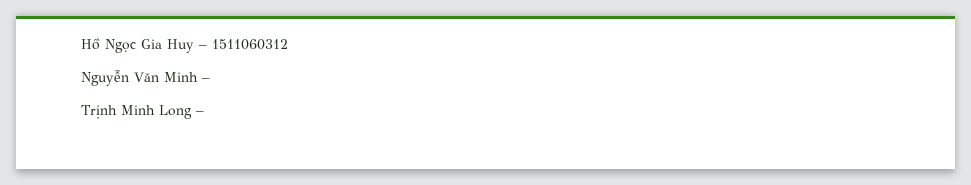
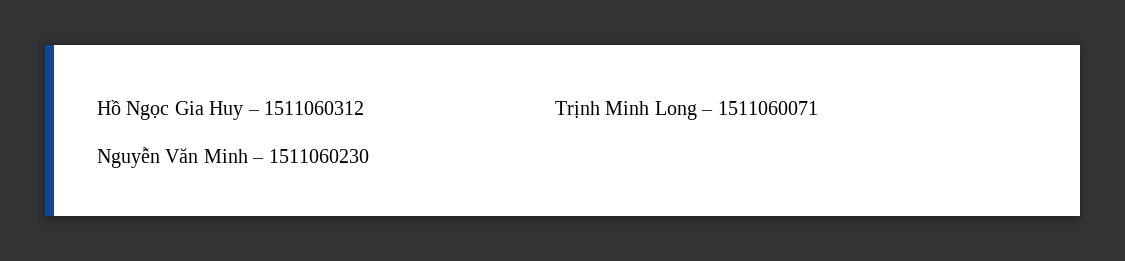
(210, 80) none -> [268,149,369,163] 1511060230
(204, 113) none -> [717,101,818,115] 1511060071

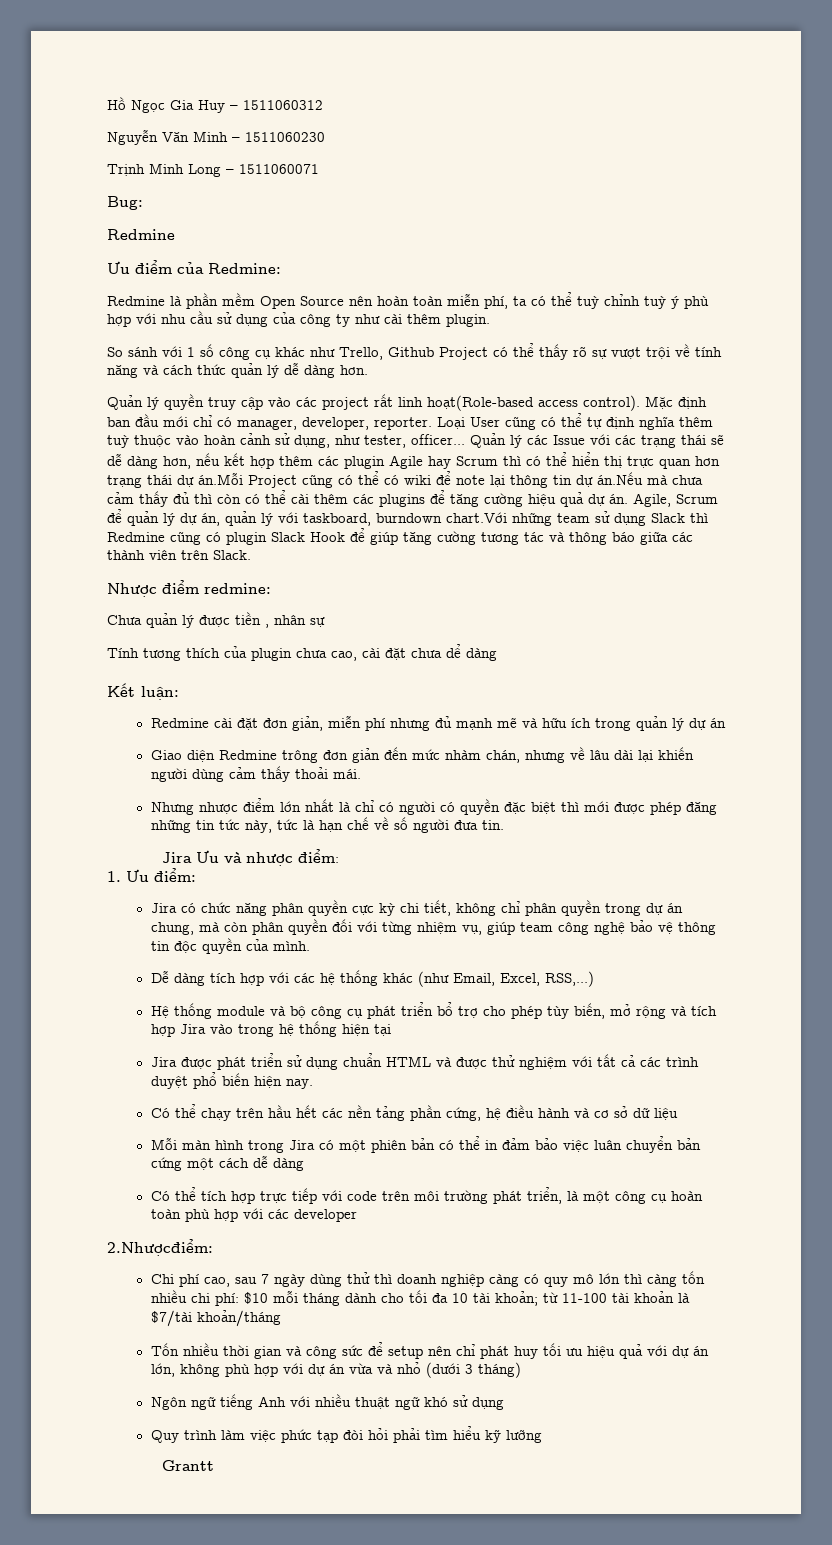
(818, 108) none -> [107,196,143,210] [107,229,175,240] [107,260,281,274] [107,292,709,309] [107,311,490,327] [107,343,722,360] [107,362,368,378] [107,394,707,411] [107,413,713,430] [107,433,724,448] [107,452,720,469] [107,471,703,488] [107,490,718,507] [107,509,708,526] [107,528,693,545] [107,549,251,560] [107,580,271,597] [107,612,325,628] [107,644,497,661] [107,683,179,700] [150,715,726,731] [150,747,694,763] [150,766,361,782] [150,798,717,815] [150,817,504,833] [162,849,340,866] [107,868,196,882] [150,900,683,916] [150,919,716,935] [150,938,310,954] [150,970,594,987] [150,1002,717,1019] [150,1021,391,1037] [150,1053,699,1070] [150,1072,313,1089] [150,1104,678,1121] [150,1136,701,1153] [150,1155,304,1171] [150,1187,703,1204] [150,1208,357,1222] [107,1239,213,1256] [150,1271,705,1287] [150,1290,690,1306] [150,1310,281,1327] [150,1342,709,1359] [150,1362,521,1378] [150,1394,504,1410] [150,1426,542,1443] [162,1460,215,1471] // Bug: // Redmine // Ưu điểm của Redmine: // Redmine là phần mềm Open Source nên hoàn toàn miễn phí, ta có thể tuỳ chỉnh tuỳ ý phù hợp với nhu cầu sử dụng của công ty như cài thêm plugin. // So sánh với 1 số công cụ khác như Trello, Github Project có thể thấy rõ sự vượt trội về tính năng và cách thức quản lý dễ dàng hơn. // Quản lý quyền truy cập vào các project rất linh hoạt(Role-based access control). Mặc định ban đầu mới chỉ có manager, developer, reporter. Loại User cũng có thể tự định nghĩa thêm tuỳ thuộc vào hoàn cảnh sử dụng, như tester, officer... Quản lý các Issue với các trạng thái sẽ dễ dàng hơn, nếu kết hợp thêm các plugin Agile hay Scrum thì có thể hiển thị trực quan hơn trạng thái dự án.Mỗi Project cũng có thể có wiki để note lại thông tin dự án.Nếu mà chưa cảm thấy đủ thì còn có thể cài thêm các plugins để tăng cường hiệu quả dự án. Agile, Scrum để quản lý dự án, quản lý với taskboard, burndown chart.Với những team sử dụng Slack thì Redmine cũng có plugin Slack Hook để giúp tăng cường tương tác và thông báo giữa các thành viên trên Slack. // Nhược điểm redmine: // Chưa quản lý được tiền , nhân sự // Tính tương thích của plugin chưa cao, cài đặt chưa dể dàng // Kết luận: // Redmine cài đặt đơn giản, miễn phí nhưng đủ mạnh mẽ và hữu ích trong quản lý dự án // Giao diện Redmine trông đơn giản đến mức nhàm chán, nhưng về lâu dài lại khiến người dùng cảm thấy thoải mái. // Nhưng nhược điểm lớn nhất là chỉ có người có quyền đặc biệt thì mới được phép đăng những tin tức này, tức là hạn chế về số người đưa tin. // Jira Ưu và nhược điểm: // 1. Ưu điểm: // Jira có chức năng phân quyền cực kỳ chi tiết, không chỉ phân quyền trong dự án chung, mà còn phân quyền đối với từng nhiệm vụ, giúp team công nghệ bảo vệ thông tin độc quyền của mình. // Dễ dàng tích hợp với các hệ thống khác (như Email, Excel, RSS,...) // Hệ thống module và bộ công cụ phát triển bổ trợ cho phép tùy biến, mở rộng và tích hợp Jira vào trong hệ thống hiện tại // Jira được phát triển sử dụng chuẩn HTML và được thử nghiệm với tất cả các trình duyệt phổ biến hiện nay. // Có thể chạy trên hầu hết các nền tảng phần cứng, hệ điều hành và cơ sở dữ liệu // Mỗi màn hình trong Jira có một phiên bản có thể in đảm bảo việc luân chuyển bản cứng một cách dễ dàng // Có thể tích hợp trực tiếp với code trên môi trường phát triển, là một công cụ hoàn toàn phù hợp với các developer // 2.Nhượcđiểm: // Chi phí cao, sau 7 ngày dùng thử thì doanh nghiệp càng có quy mô lớn thì càng tốn nhiều chi phí: $10 mỗi tháng dành cho tối đa 10 tài khoản; từ 11-100 tài khoản là $7/tài khoản/tháng // Tốn nhiều thời gian và công sức để setup nên chỉ phát huy tối ưu hiệu quả với dự án lớn, không phù hợp với dự án vừa và nhỏ (dưới 3 tháng) // Ngôn ngữ tiếng Anh với nhiều thuật ngữ khó sử dụng // Quy trình làm việc phức tạp đòi hỏi phải tìm hiểu kỹ lưỡng // Grantt

